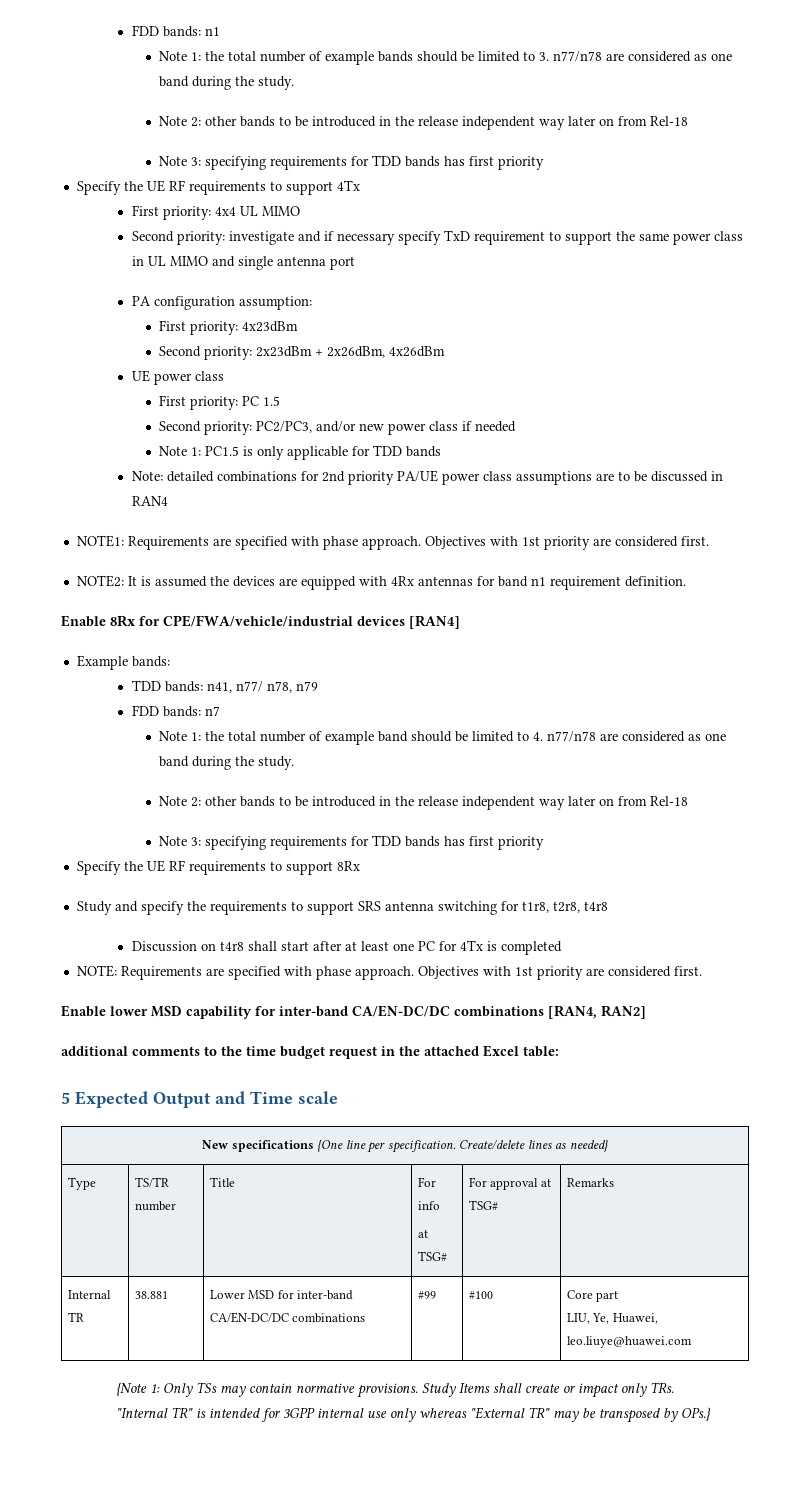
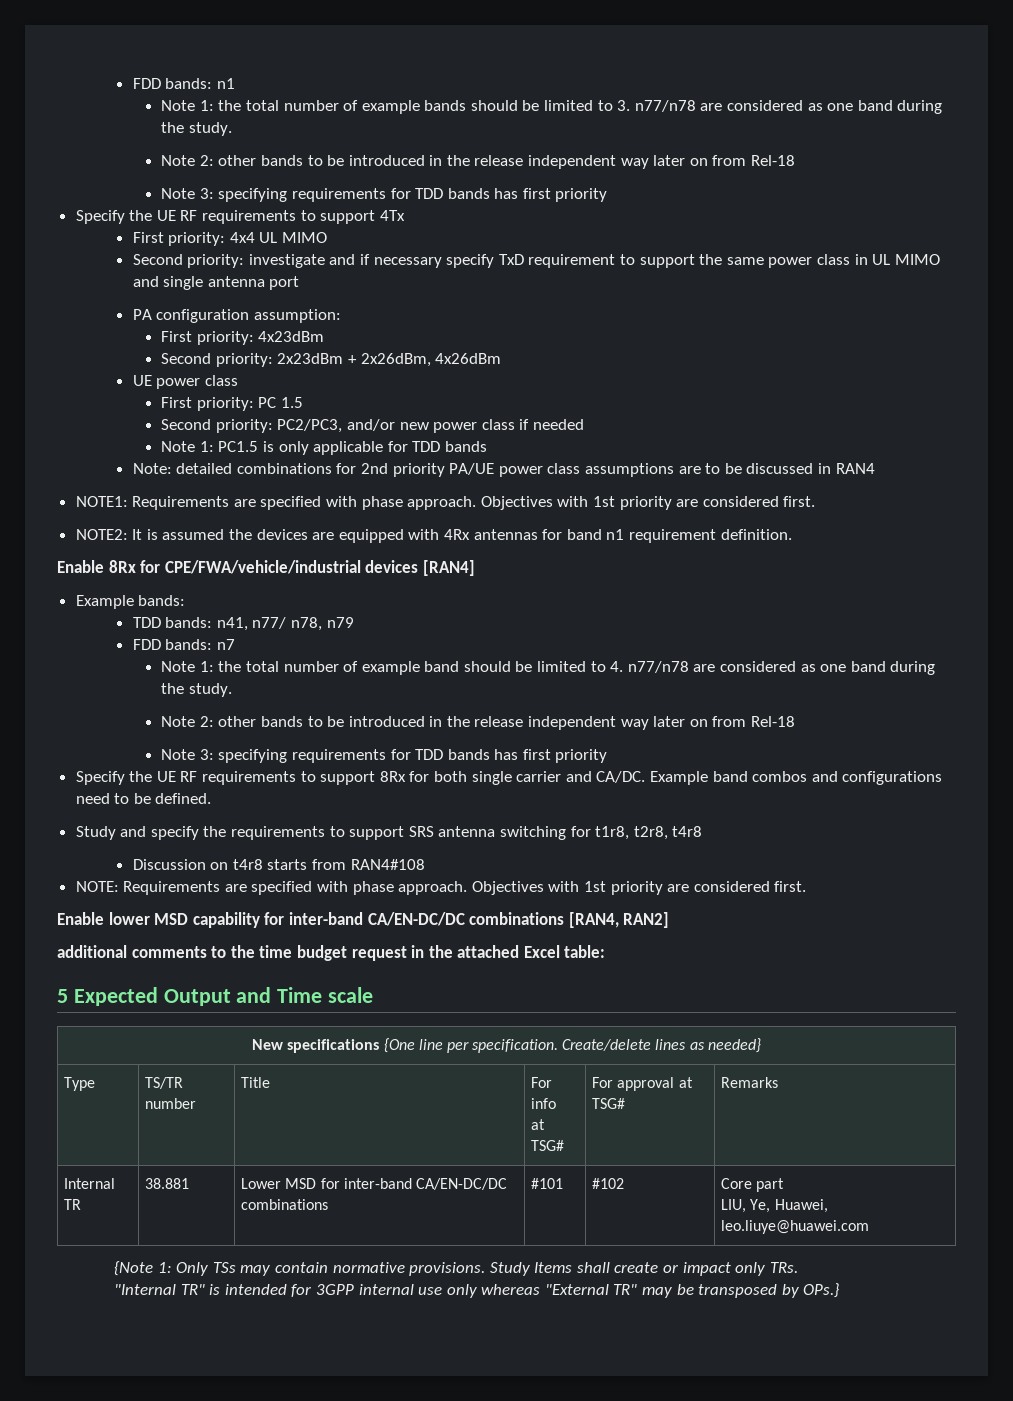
(360, 866) none -> [409,771,943,785] [75,793,212,804] for both single carrier and CA/DC. Example band combos and configurations need to be defined.
[247,940,562,955] shall start after at least one PC for 4Tx is completed -> [267,859,425,870] starts from RAN4#108
[417,1290,436,1300] [468,1290,493,1300] #99 | #100 -> [531,1178,564,1189] [592,1178,625,1189] #101 | #102

